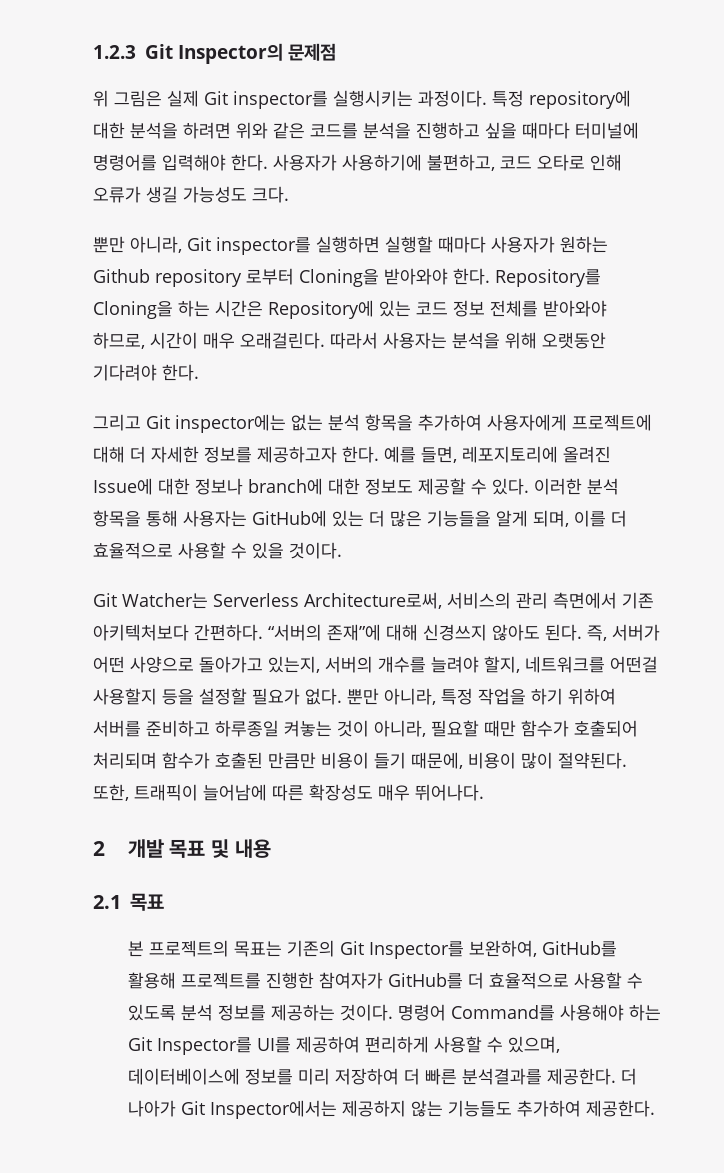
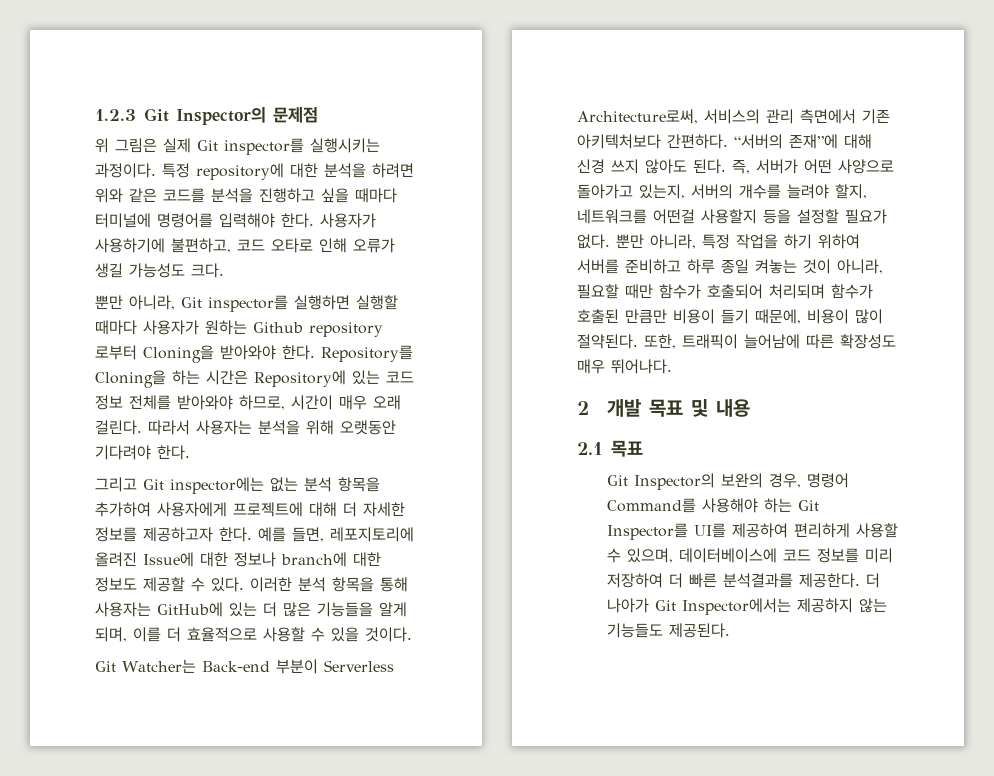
[240,332,325,349] 오래걸린다. -> [373,395,401,410] [95,420,142,435] 오래 걸린다.
(208, 601) none -> [201,659,318,674] Back-end 부분이
[423,624,487,641] 신경쓰지 -> [577,159,639,174] 신경 쓰지
[215,720,279,737] 하루종일 -> [687,259,749,274] 하루 종일
[127,940,617,959] [127,972,643,989] [127,1004,393,1021] 본 프로젝트의 목표는 기존의 Git Inspector를 보완하여, GitHub를 활용해 프로젝트를 진행한 참여자가 GitHub를 더 효율적으로 사용할 수 있도록 분석 정보를 제공하는 것이다. -> [606,473,801,490] Git Inspector의 보완의 경우,
(240, 1076) none -> [782,549,811,561] 코드
[516,1100,655,1117] 추가하여 제공한다. -> [668,623,730,638] 제공된다.

